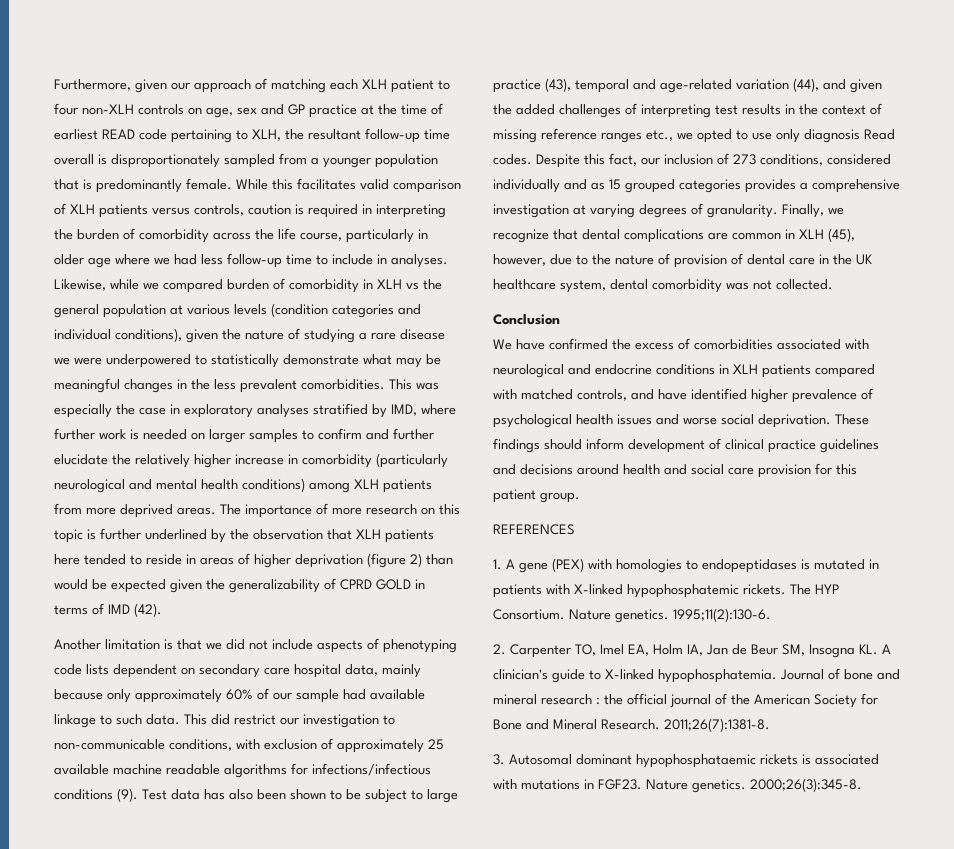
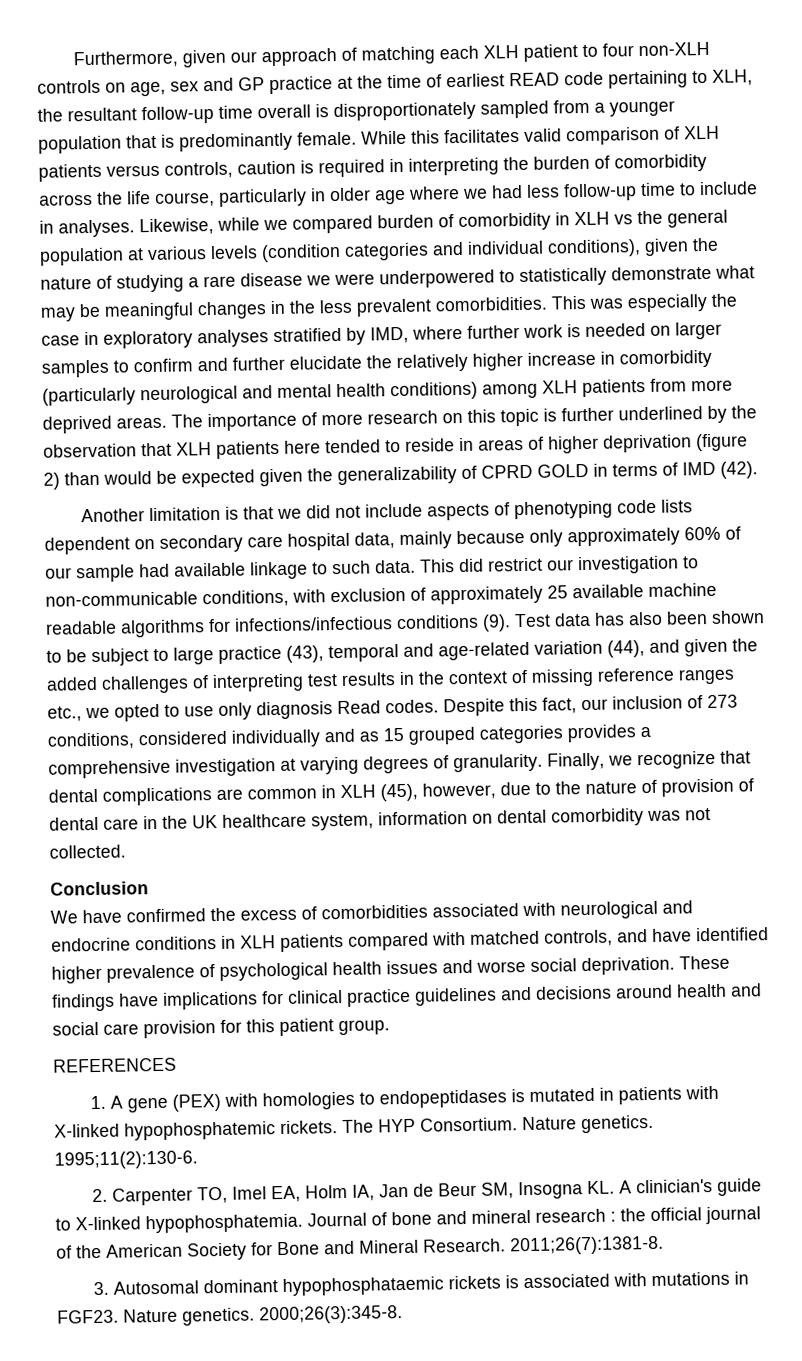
(606, 286) none -> [378,810,493,826] information on
[544,438,721,453] should inform development of -> [119,990,284,1010] have implications for

